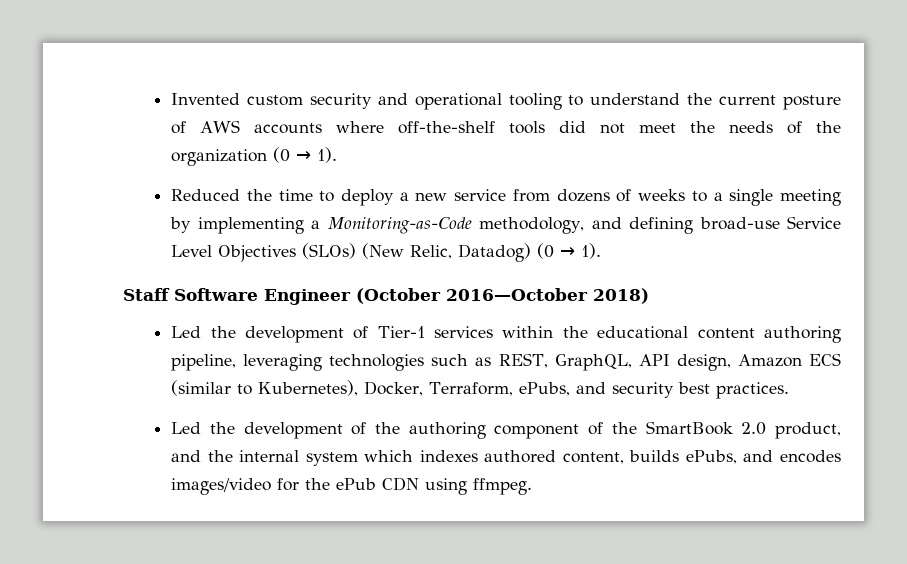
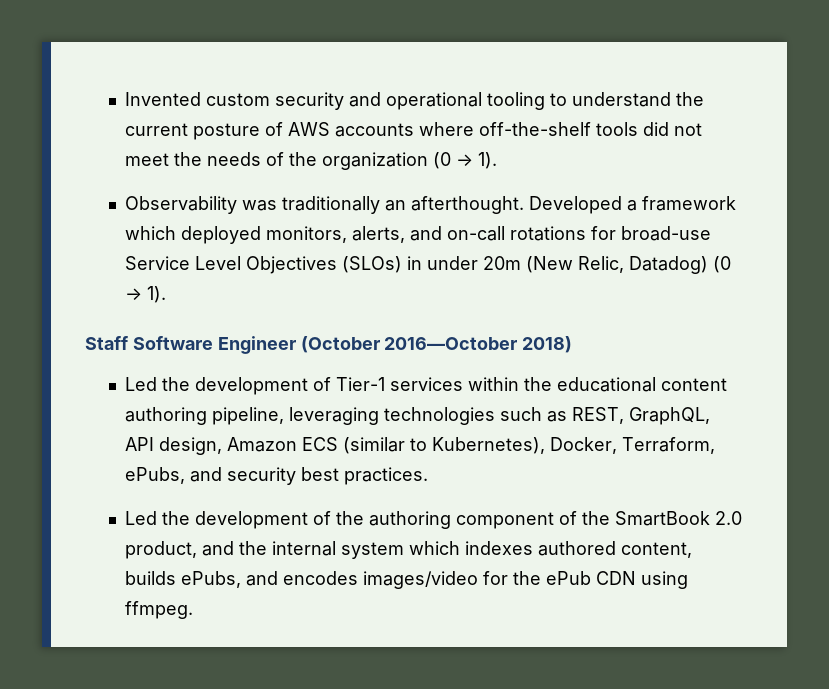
[171,189,842,206] [170,217,694,234] Reduced the time to deploy a new service from dozens of weeks to a single meeting by implementing a Monitoring-as-Code methodology, and defining -> [125,196,737,214] [125,226,617,244] Observability was traditionally an afterthought. Developed a framework which deployed monitors, alerts, and on-call rotations for
(357, 251) none -> [407,256,522,270] in under 20m

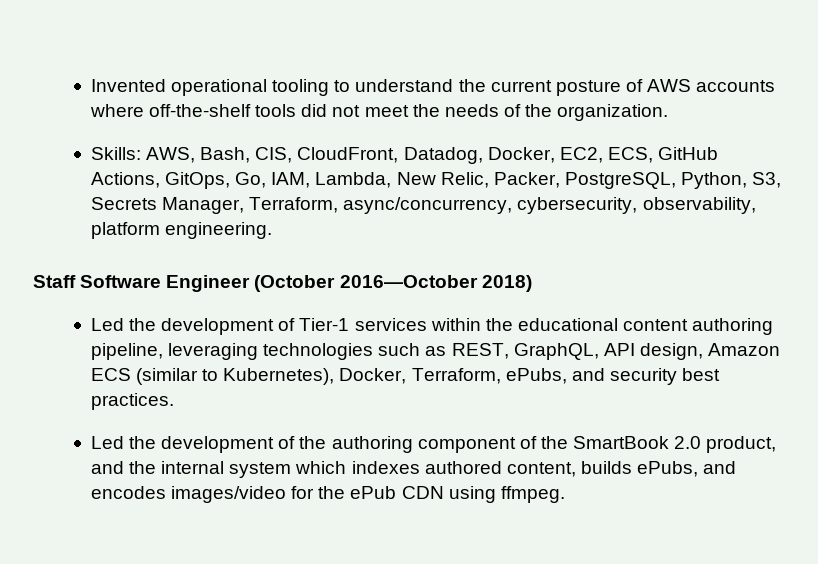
[206,92,382,110] custom security and -> (166, 85) none
[322,152,498,170] [125,196,737,214] [125,226,712,244] [125,256,732,274] [125,286,167,303] organization (0 → 1). // Observability was traditionally an afterthought. Developed a framework which deployed monitors, alerts, and on-call rotations for broad-use Service Level Objectives (SLOs) in under 20m (New Relic, Datadog) (0 → 1). -> [557,104,669,121] [90,147,719,164] [90,172,782,189] [90,197,756,214] [90,222,272,239] organization. // Skills: AWS, Bash, CIS, CloudFront, Datadog, Docker, EC2, ECS, GitHub Actions, GitOps, Go, IAM, Lambda, New Relic, Packer, PostgreSQL, Python, S3, Secrets Manager, Terraform, async/concurrency, cybersecurity, observability, platform engineering.

